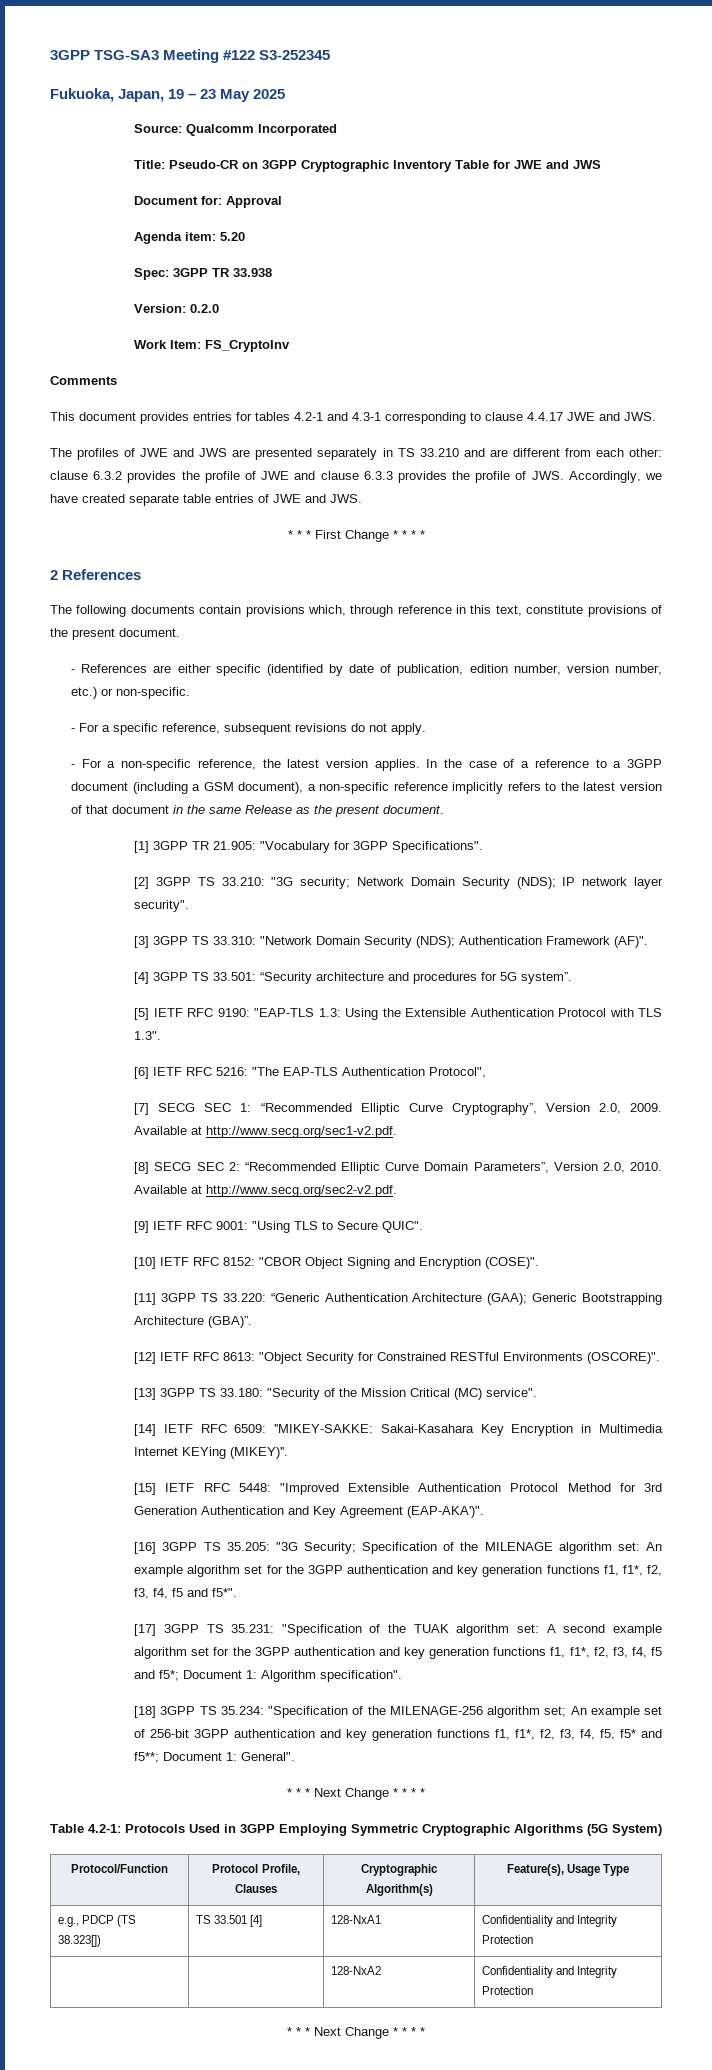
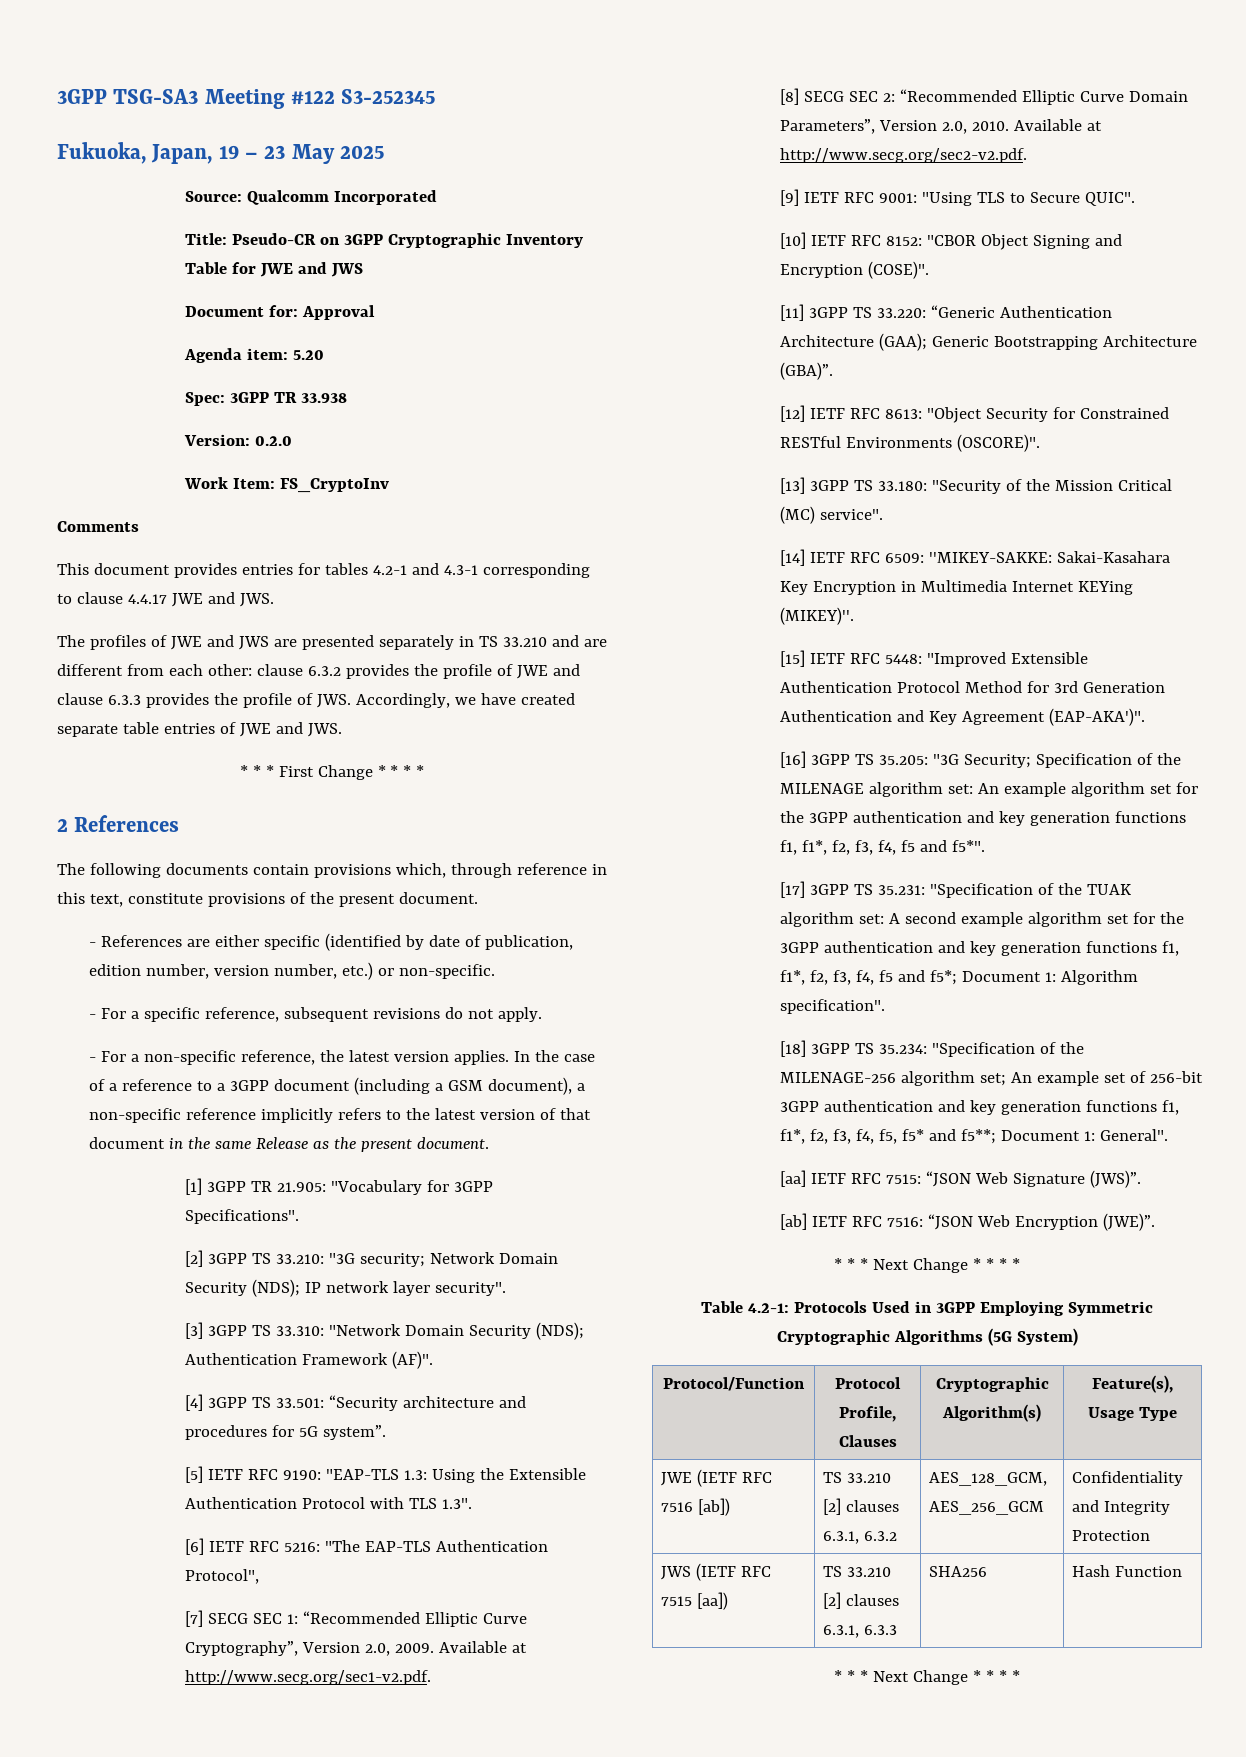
(296, 1756) none -> [779,1170,1141,1188] [779,1213,1155,1231] // [aa] IETF RFC 7515: “JSON Web Signature (JWS)”. // [ab] IETF RFC 7516: “JSON Web Encryption (JWE)”.
[57,1915,137,1927] [57,1935,101,1947] [195,1915,263,1927] [330,1915,381,1924] [481,1915,618,1927] [481,1935,533,1944] [330,1966,381,1975] [481,1966,618,1978] [481,1986,533,1995] e.g., PDCP (TS 38.323[]) | TS 33.501 [4] | 128-NxA1 | Confidentiality and Integrity Protection // | | 128-NxA2 | Confidentiality and Integrity Protection -> [661,1469,773,1487] [661,1498,731,1516] [823,1472,892,1483] [823,1498,900,1515] [823,1531,898,1544] [929,1472,1048,1486] [929,1501,1045,1515] [1072,1471,1184,1486] [1072,1500,1171,1515] [1072,1530,1151,1541] [661,1563,772,1581] [661,1592,729,1610] [823,1566,892,1577] [823,1592,900,1609] [823,1625,898,1638] [929,1566,988,1577] [1072,1565,1183,1577] JWE (IETF RFC 7516 [ab]) | TS 33.210 [2] clauses 6.3.1, 6.3.2 | AES_128_GCM, AES_256_GCM | Confidentiality and Integrity Protection // JWS (IETF RFC 7515 [aa]) | TS 33.210 [2] clauses 6.3.1, 6.3.3 | SHA256 | Hash Function

